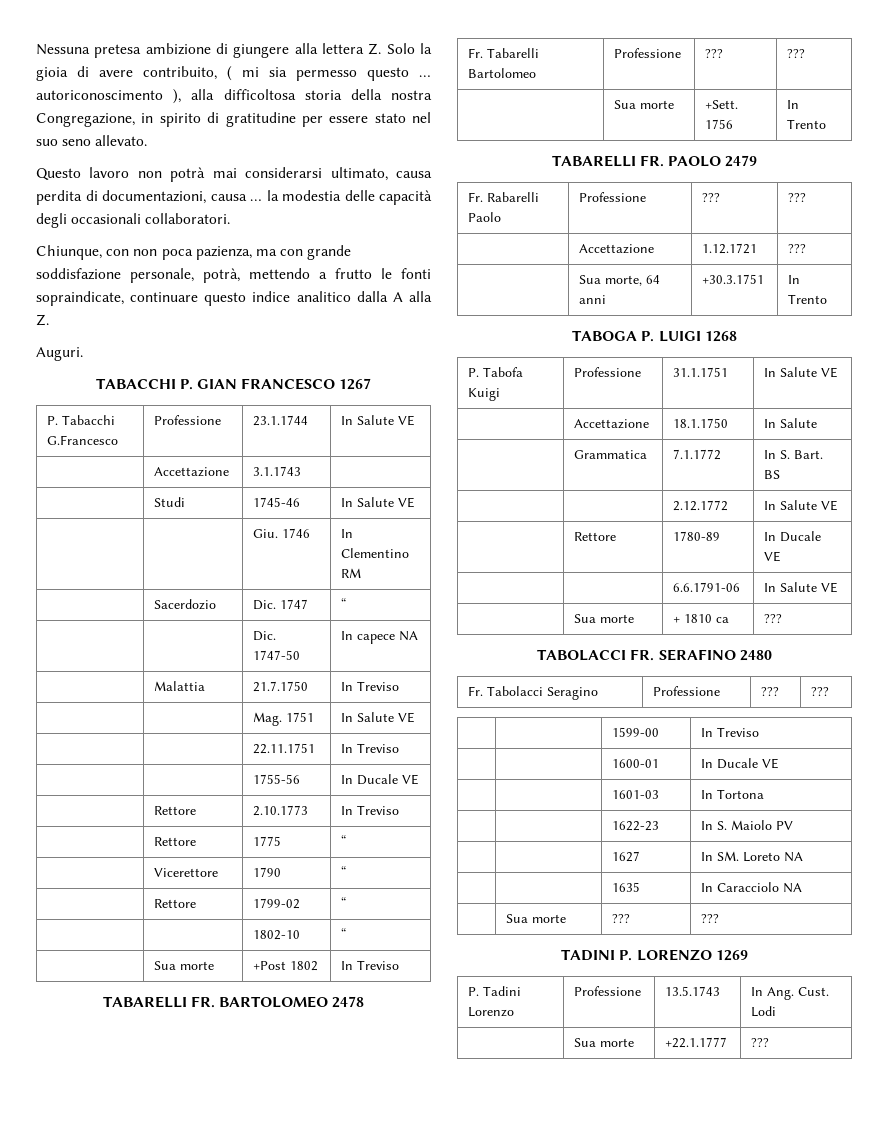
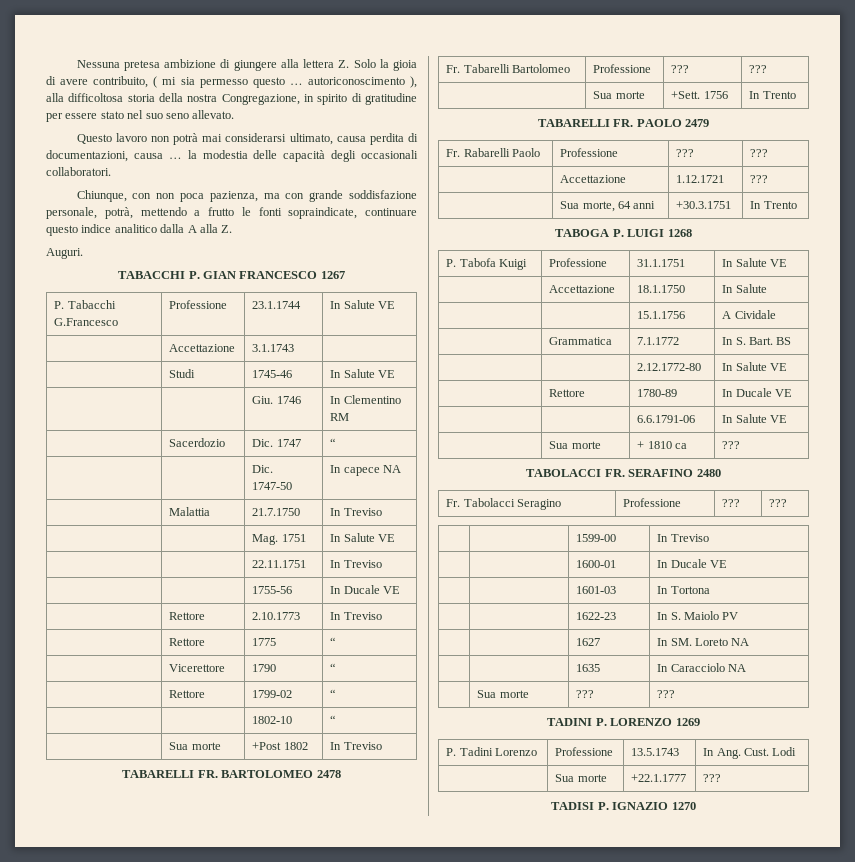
(818, 423) none -> [637,311,686,319] [722,310,776,319] // | | 15.1.1756 | A Cividale
[673,500,729,511] 2.12.1772 -> [637,363,702,371] 2.12.1772-80
(770, 1042) none -> [551,802,696,810] // TADISI P. IGNAZIO 1270

